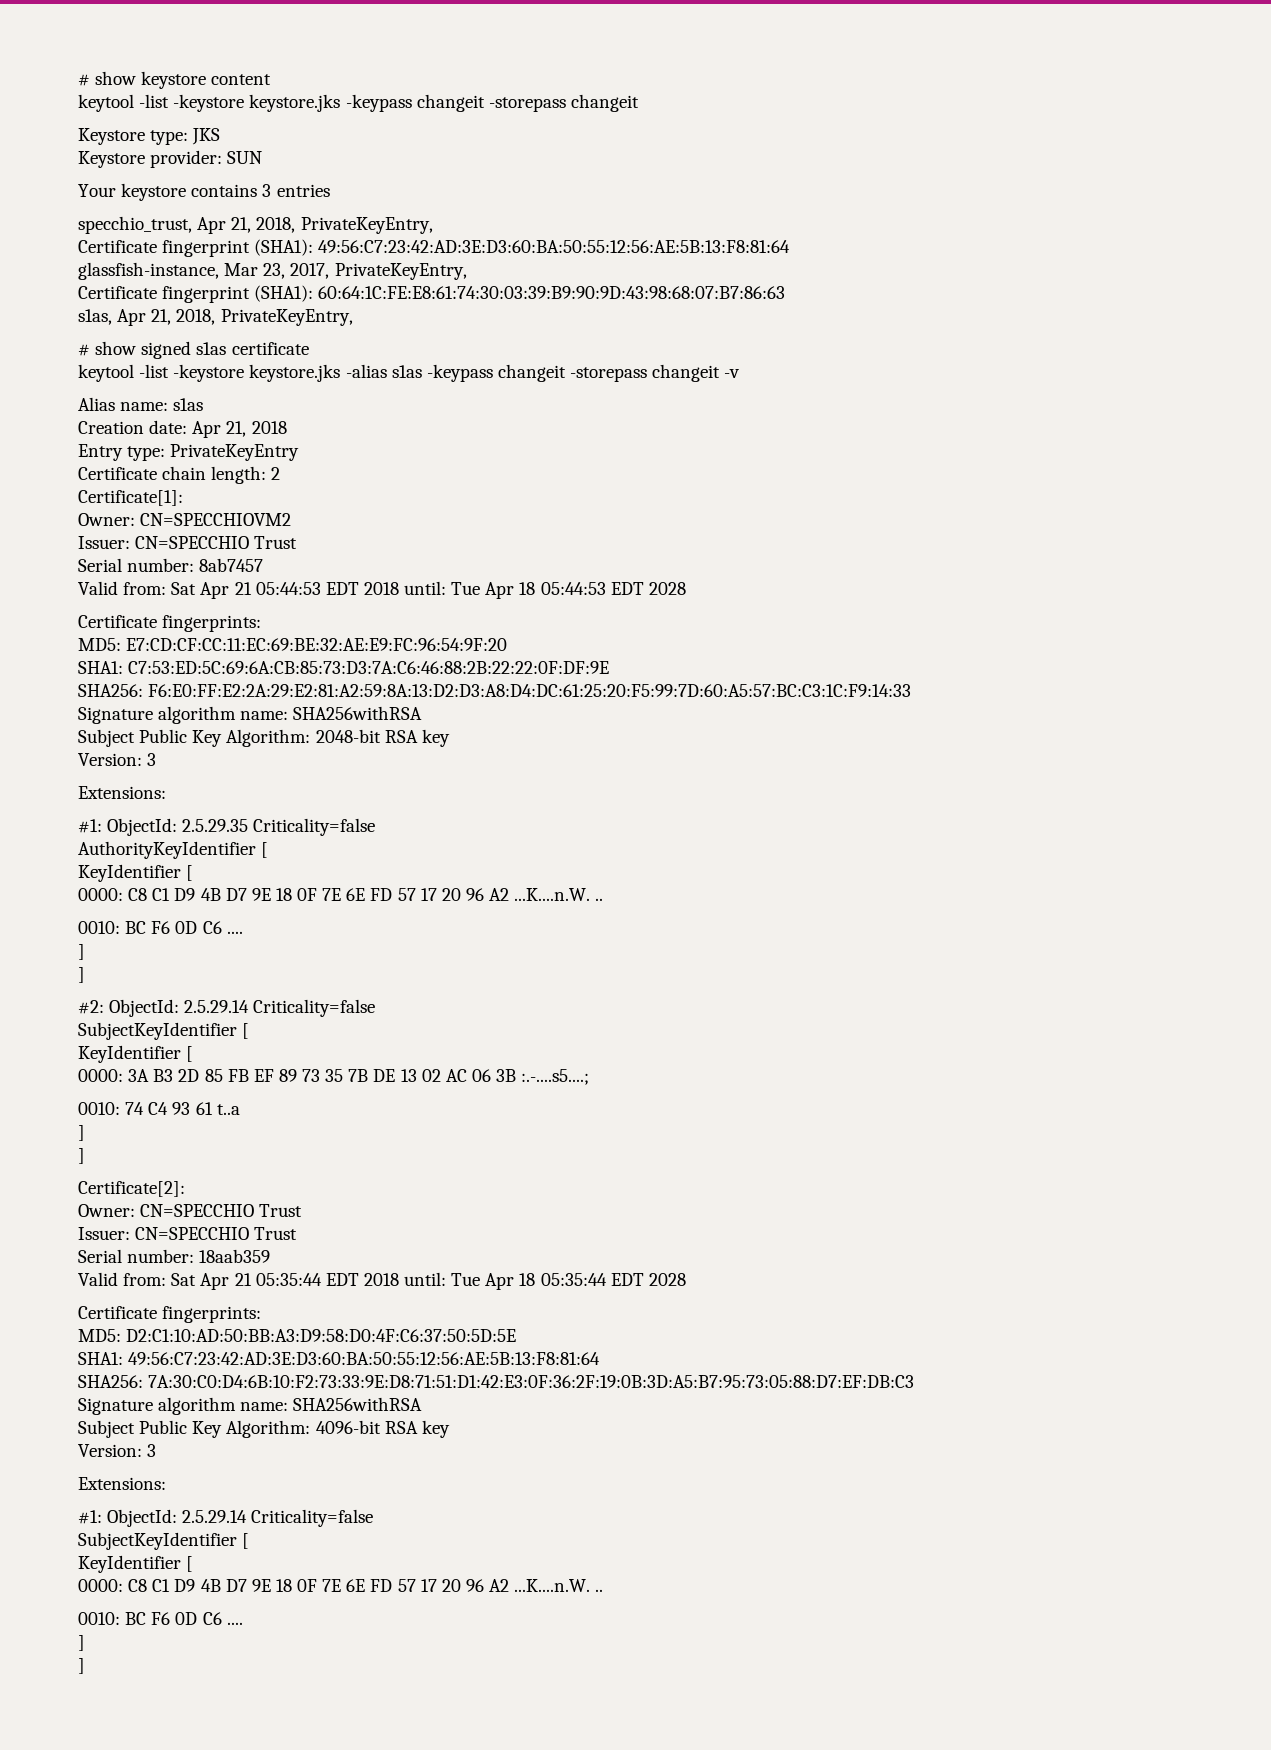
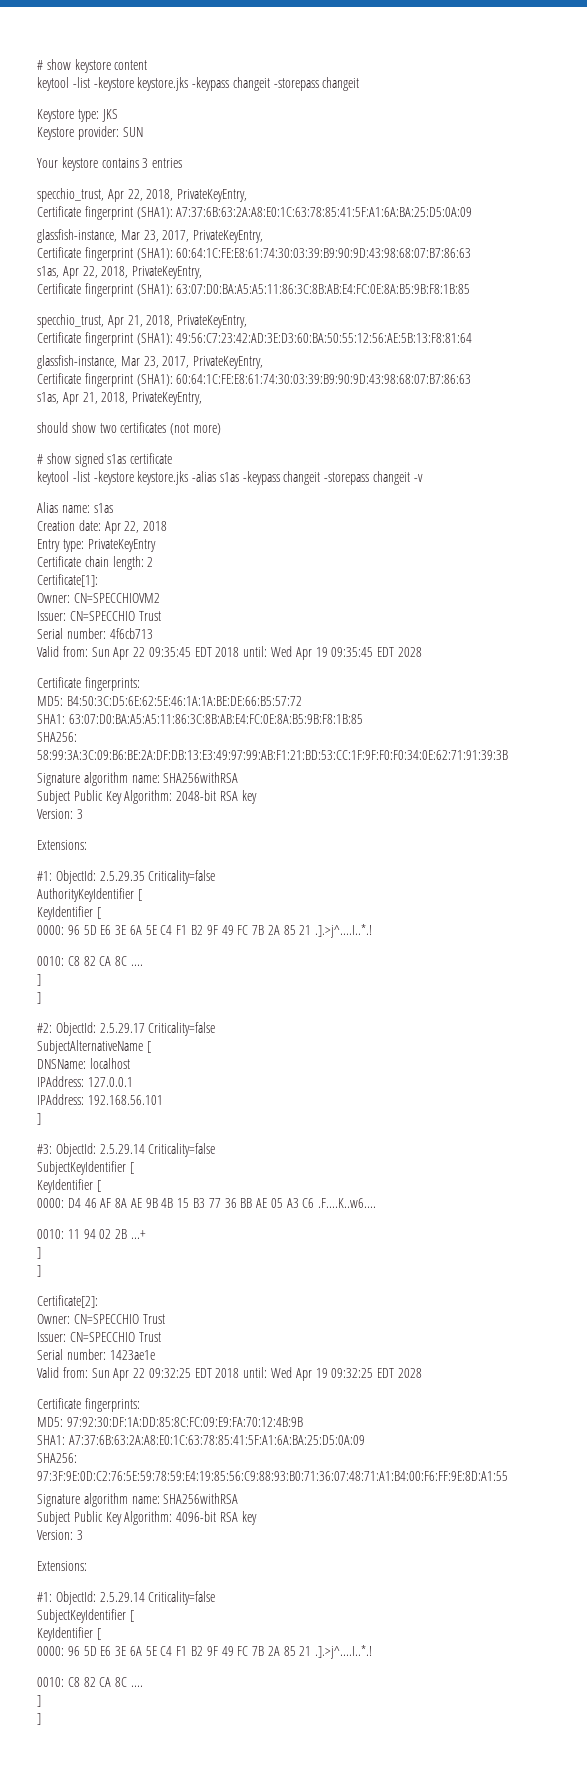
(330, 190) none -> [37,188,248,202] [37,206,473,220] [37,229,264,243] [37,247,472,261] [37,266,203,279] [37,283,471,297] // specchio_trust, Apr 22, 2018, PrivateKeyEntry, // Certificate fingerprint (SHA1): A7:37:6B:63:2A:A8:E0:1C:63:78:85:41:5F:A1:6A:BA:25:D5:0A:09 // glassfish-instance, Mar 23, 2017, PrivateKeyEntry, // Certificate fingerprint (SHA1): 60:64:1C:FE:E8:61:74:30:03:39:B9:90:9D:43:98:68:07:B7:86:63 // s1as, Apr 22, 2018, PrivateKeyEntry, // Certificate fingerprint (SHA1): 63:07:D0:BA:A5:A5:11:86:3C:8B:AB:E4:FC:0E:8A:B5:9B:F8:1B:85
(353, 317) none -> [37,422,221,435] // should show two certificates (not more)
[226,421,247,437] 21, -> [124,521,140,533] 22,
[199,558,264,572] [78,581,686,599] [78,615,262,632] [78,638,508,651] [78,661,610,674] [78,684,912,697] 8ab7457 // Valid from: Sat Apr 21 05:44:53 EDT 2018 until: Tue Apr 18 05:44:53 EDT 2028 // Certificate fingerprints: // MD5: E7:CD:CF:CC:11:EC:69:BE:32:AE:E9:FC:96:54:9F:20 // SHA1: C7:53:ED:5C:69:6A:CB:85:73:D3:7A:C6:46:88:2B:22:22:0F:DF:9E // SHA256: F6:E0:FF:E2:2A:29:E2:81:A2:59:8A:13:D2:D3:A8:D4:DC:61:25:20:F5:99:7D:60:A5:57:BC:C3:1C:F9:14:33 -> [109,628,153,639] [37,646,422,660] [37,677,140,691] [37,696,302,706] [37,714,363,724] [37,732,77,742] [37,750,508,760] 4f6cb713 // Valid from: Sun Apr 22 09:35:45 EDT 2018 until: Wed Apr 19 09:35:45 EDT 2028 // Certificate fingerprints: // MD5: B4:50:3C:D5:6E:62:5E:46:1A:1A:BE:DE:66:B5:57:72 // SHA1: 63:07:D0:BA:A5:A5:11:86:3C:8B:AB:E4:FC:0E:8A:B5:9B:F8:1B:85 // SHA256: 58:99:3A:3C:09:B6:BE:2A:DF:DB:13:E3:49:97:99:AB:F1:21:BD:53:CC:1F:9F:F0:F0:34:0E:62:71:91:39:3B
[128,888,604,901] [78,921,222,934] C8 C1 D9 4B D7 9E 18 0F 7E 6E FD 57 17 20 96 A2 ...K....n.W. .. // 0010: BC F6 0D C6 -> [67,924,373,938] [37,956,128,966] 96 5D E6 3E 6A 5E C4 F1 B2 9F 49 FC 7B 2A 85 21 .].>j^....I..*.! // 0010: C8 82 CA 8C
[184,999,376,1017] [78,1022,250,1040] [78,1045,194,1063] [78,1069,590,1085] [78,1102,240,1115] 2.5.29.14 Criticality=false // SubjectKeyIdentifier [ // KeyIdentifier [ // 0000: 3A B3 2D 85 FB EF 89 73 35 7B DE 13 02 AC 06 3B :.-....s5....; // 0010: 74 C4 93 61 t..a -> [99,1022,216,1036] [37,1040,151,1054] [37,1058,130,1069] [37,1076,133,1087] [37,1094,163,1105] [37,1113,41,1125] [37,1143,216,1157] [37,1161,134,1175] [37,1179,101,1193] [37,1198,377,1208] [37,1229,146,1239] 2.5.29.17 Criticality=false // SubjectAlternativeName [ // DNSName: localhost // IPAddress: 127.0.0.1 // IPAddress: 192.168.56.101 // ] // #3: ObjectId: 2.5.29.14 Criticality=false // SubjectKeyIdentifier [ // KeyIdentifier [ // 0000: D4 46 AF 8A AE 9B 4B 15 B3 77 36 BB AE 05 A3 C6 .F....K..w6.... // 0010: 11 94 02 2B ...+
[199,1249,271,1263] [78,1272,686,1290] [78,1306,262,1323] [78,1329,517,1342] [78,1352,601,1365] [78,1375,915,1388] 18aab359 // Valid from: Sat Apr 21 05:35:44 EDT 2018 until: Tue Apr 18 05:35:44 EDT 2028 // Certificate fingerprints: // MD5: D2:C1:10:AD:50:BB:A3:D9:58:D0:4F:C6:37:50:5D:5E // SHA1: 49:56:C7:23:42:AD:3E:D3:60:BA:50:55:12:56:AE:5B:13:F8:81:64 // SHA256: 7A:30:C0:D4:6B:10:F2:73:33:9E:D8:71:51:D1:42:E3:0F:36:2F:19:0B:3D:A5:B7:95:73:05:88:D7:EF:DB:C3 -> [109,1350,155,1360] [37,1367,422,1381] [37,1398,140,1412] [37,1417,303,1427] [37,1435,365,1445] [37,1453,77,1463] [37,1471,508,1481] 1423ae1e // Valid from: Sun Apr 22 09:32:25 EDT 2018 until: Wed Apr 19 09:32:25 EDT 2028 // Certificate fingerprints: // MD5: 97:92:30:DF:1A:DD:85:8C:FC:09:E9:FA:70:12:4B:9B // SHA1: A7:37:6B:63:2A:A8:E0:1C:63:78:85:41:5F:A1:6A:BA:25:D5:0A:09 // SHA256: 97:3F:9E:0D:C2:76:5E:59:78:59:E4:19:85:56:C9:88:93:B0:71:36:07:48:71:A1:B4:00:F6:FF:9E:8D:A1:55
[128,1579,604,1592] [78,1612,222,1625] C8 C1 D9 4B D7 9E 18 0F 7E 6E FD 57 17 20 96 A2 ...K....n.W. .. // 0010: BC F6 0D C6 -> [67,1645,373,1659] [37,1677,128,1687] 96 5D E6 3E 6A 5E C4 F1 B2 9F 49 FC 7B 2A 85 21 .].>j^....I..*.! // 0010: C8 82 CA 8C

